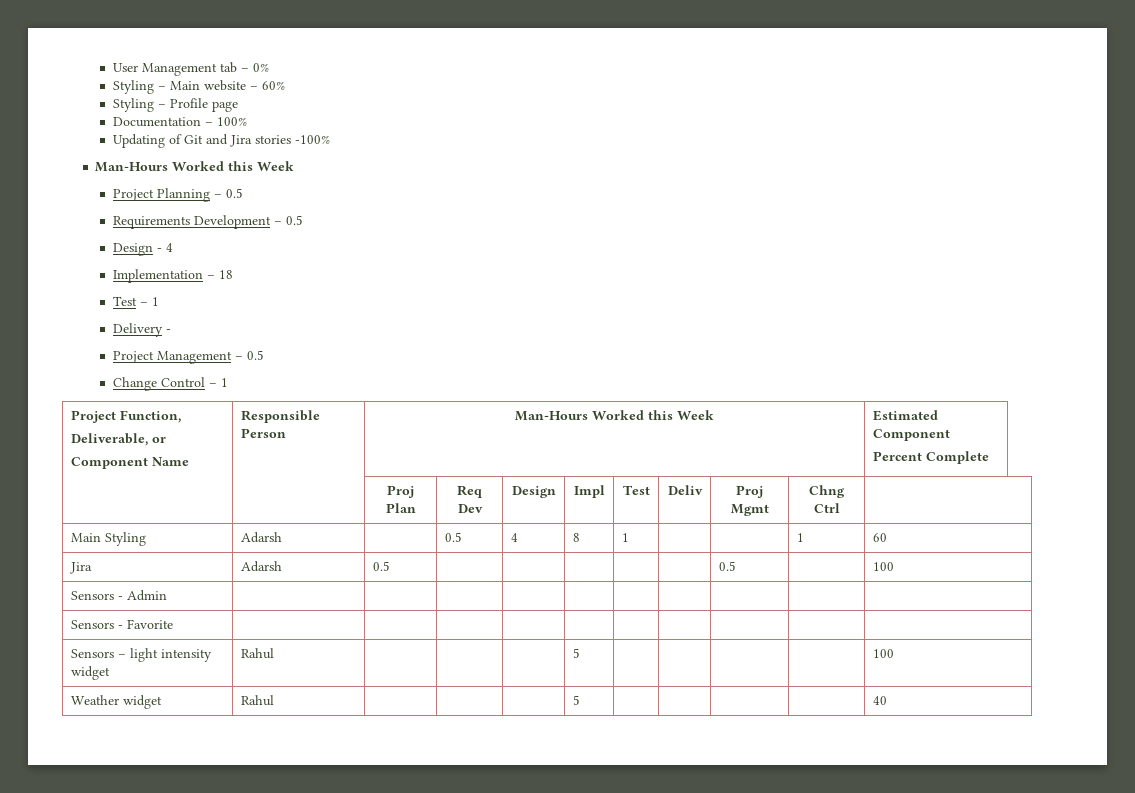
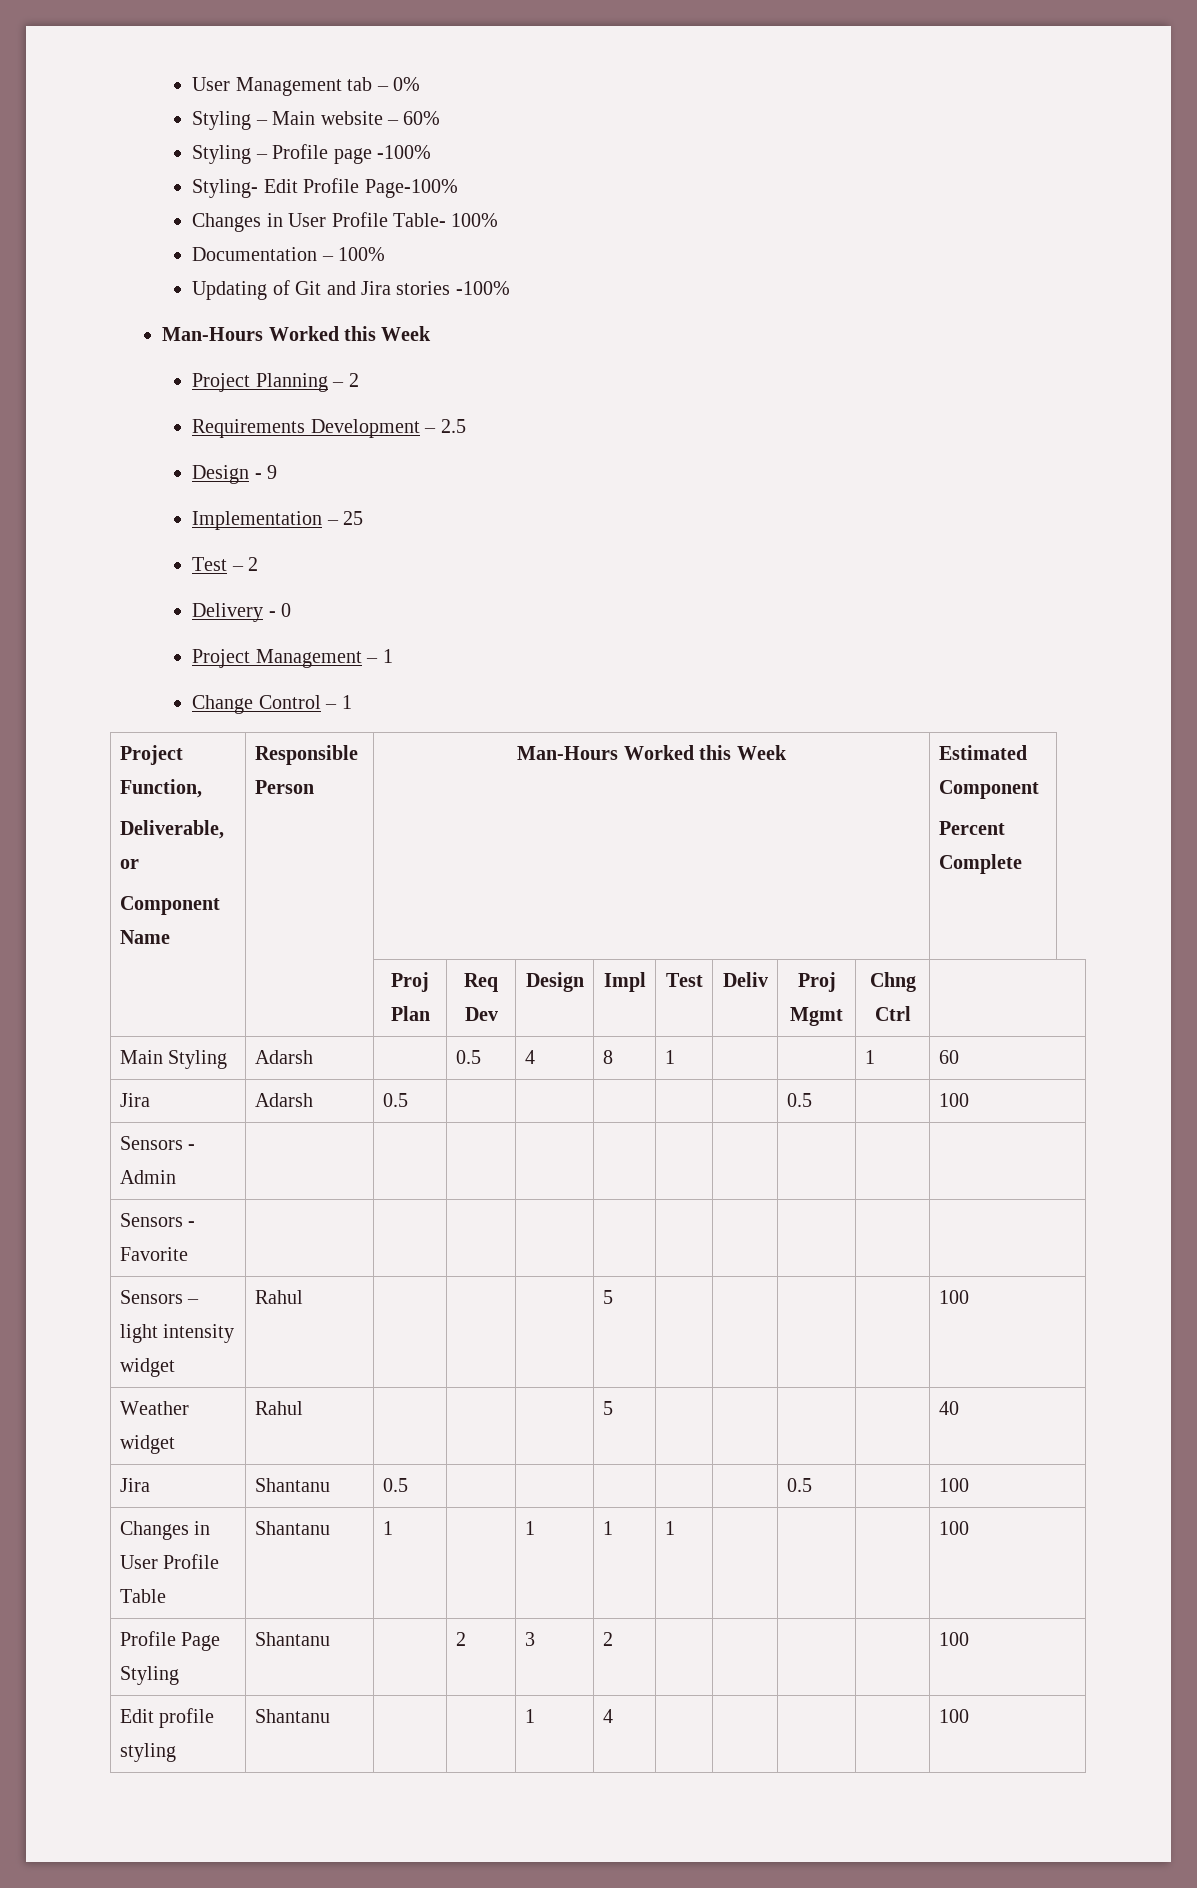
(239, 106) none -> [376,145,431,159] [192,178,458,198] [192,212,499,232] -100% // Styling- Edit Profile Page-100% // Changes in User Profile Table- 100%
[226,188,244,198] 0.5 -> [348,373,359,387] 2
[286,215,304,225] 0.5 -> [440,419,466,433] 2.5
[166,243,174,252] 4 -> [267,465,278,479] 9
[219,270,234,279] 18 -> [343,511,364,525] 25
[152,297,160,306] 1 -> [248,557,259,571] 2
(172, 331) none -> [281,603,292,617] 0
[247,350,265,360] 0.5 -> [382,649,393,663] 1
(887, 700) none -> [119,1478,150,1492] [254,1478,330,1492] [382,1478,408,1492] [786,1478,812,1492] [938,1478,969,1492] [119,1521,210,1540] [119,1554,219,1569] [119,1589,166,1603] [254,1521,330,1535] [382,1521,393,1535] [524,1521,535,1535] [602,1521,613,1535] [664,1521,675,1535] [938,1521,969,1535] [119,1631,220,1651] [119,1666,179,1685] [254,1632,330,1646] [455,1632,466,1646] [524,1632,535,1646] [602,1632,613,1646] [938,1632,969,1646] [119,1708,214,1728] [119,1743,176,1762] [254,1709,330,1723] [524,1709,535,1723] [602,1709,613,1723] [938,1709,969,1723] // Jira | Shantanu | 0.5 | | | | | | 0.5 | | 100 // Changes in User Profile Table | Shantanu | 1 | | 1 | 1 | 1 | | | | 100 // Profile Page Styling | Shantanu | | 2 | 3 | 2 | | | | | 100 // Edit profile styling | Shantanu | | | 1 | 4 | | | | | 100

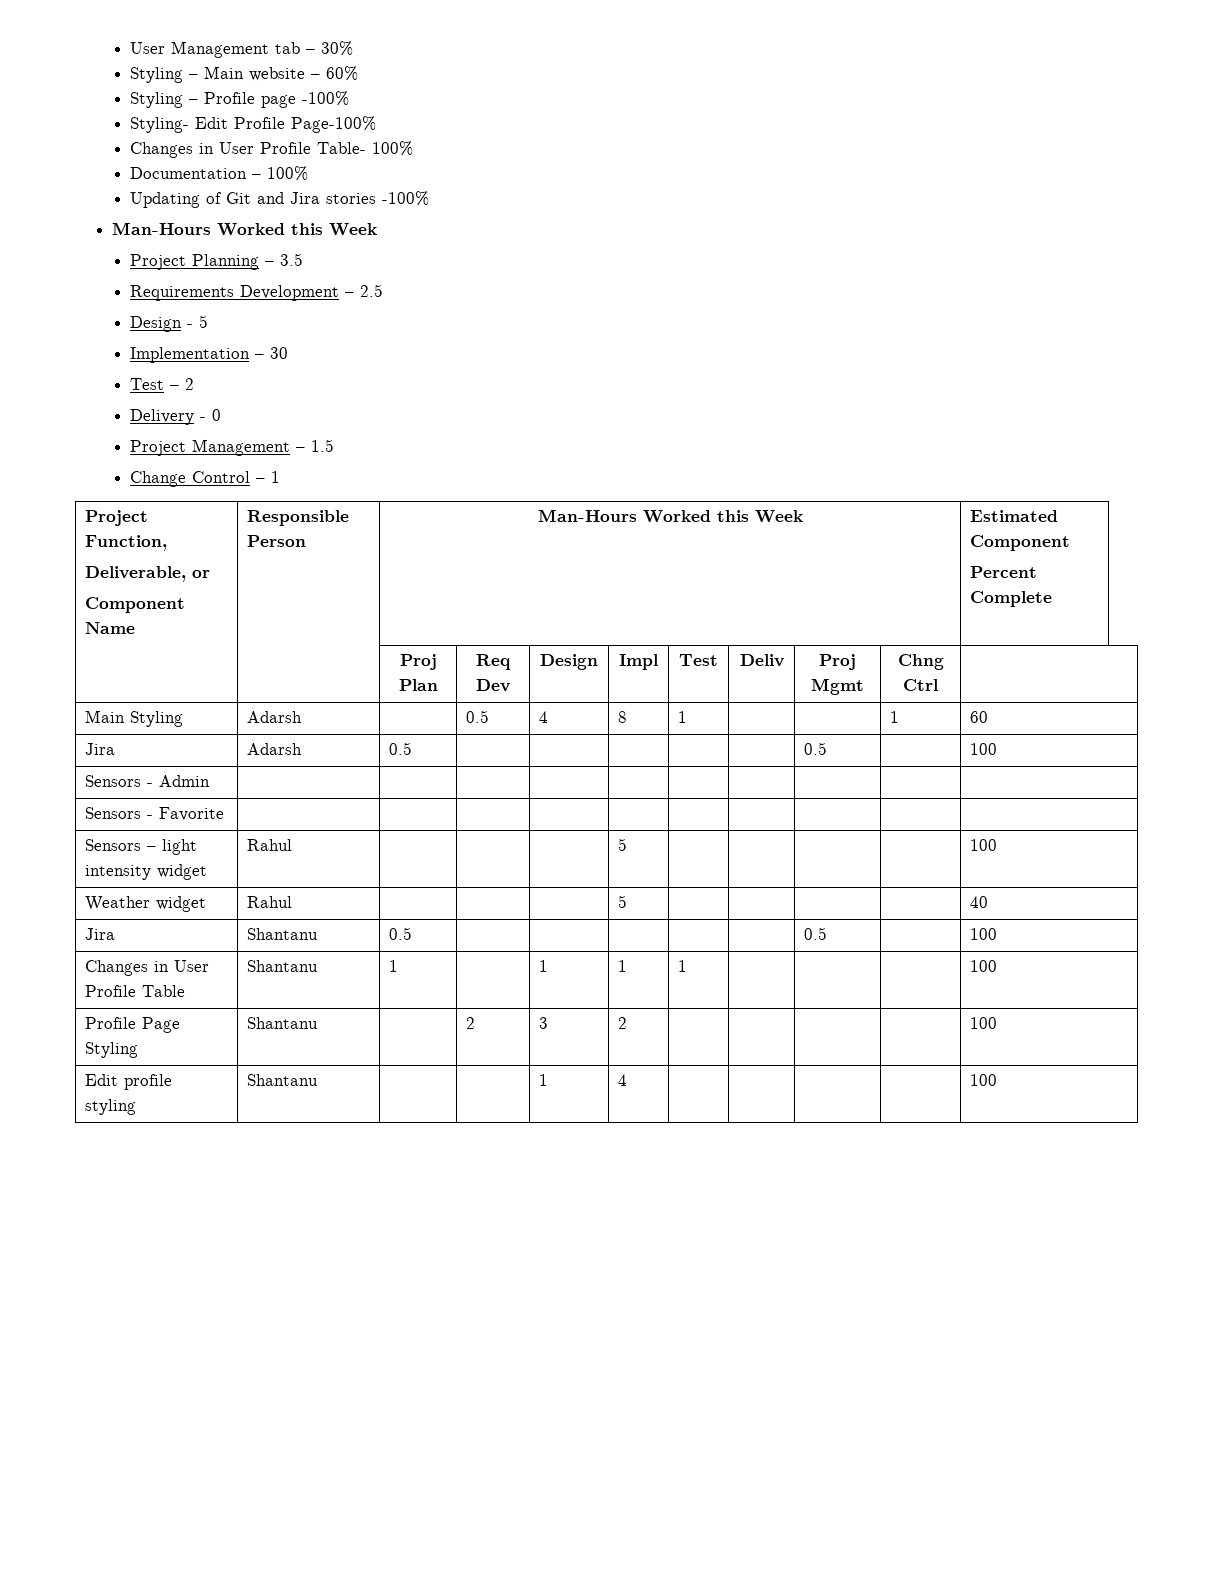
[392,77,420,91] 0% -> [321,41,354,56] 30%
[348,373,359,387] 2 -> [280,253,304,266] 3.5
[267,465,278,479] 9 -> [199,315,209,328] 5
[343,511,364,525] 25 -> [270,347,289,359] 30
[382,649,393,663] 1 -> [311,439,335,452] 1.5

